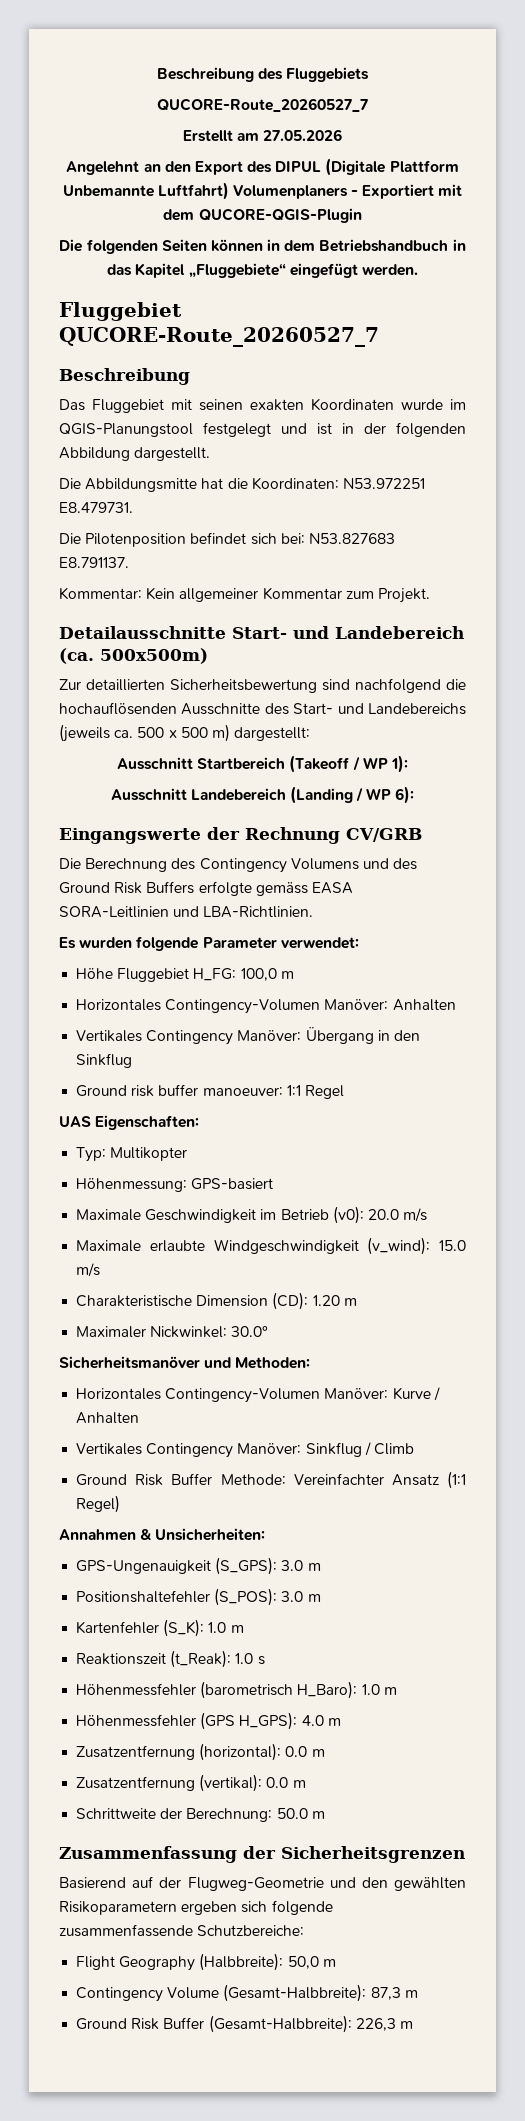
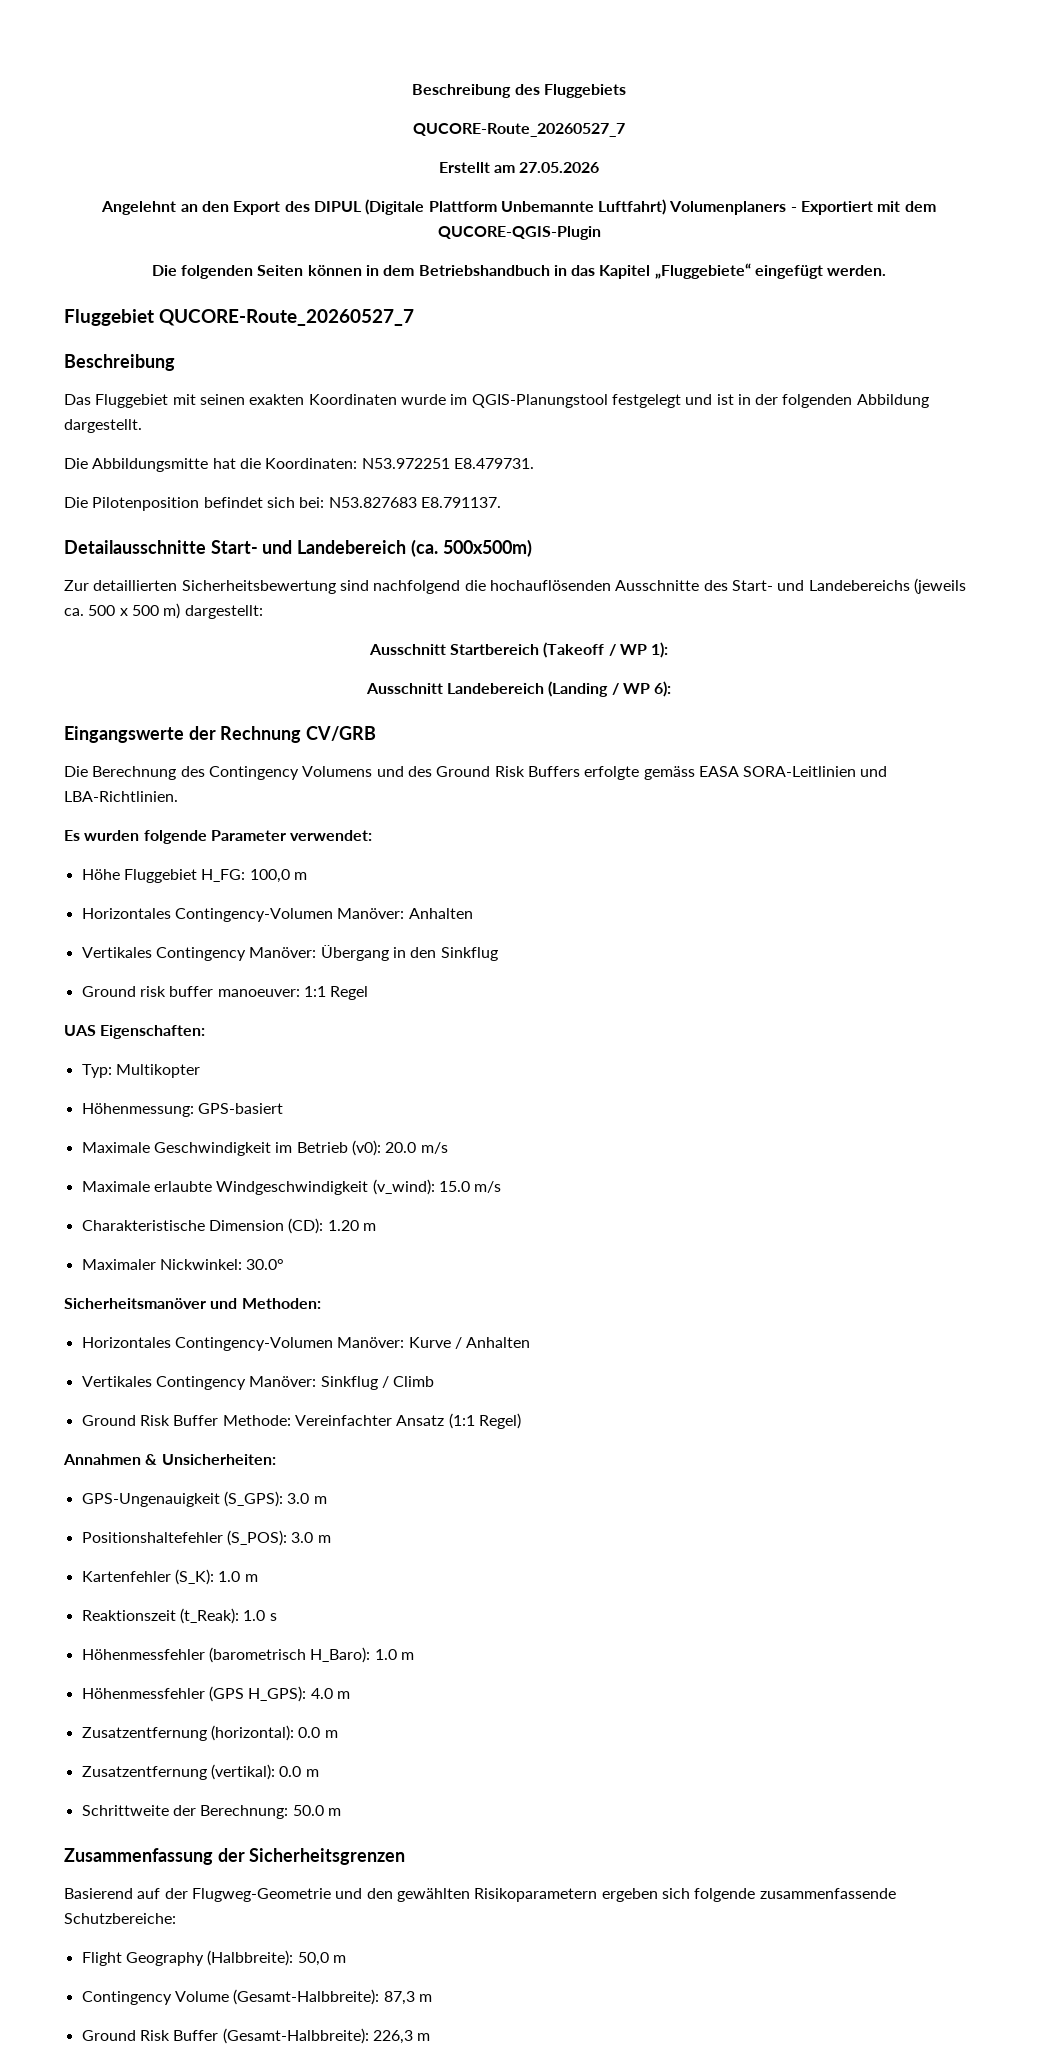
[59,587,430,603] // Kommentar: Kein allgemeiner Kommentar zum Projekt. -> (501, 502) none

